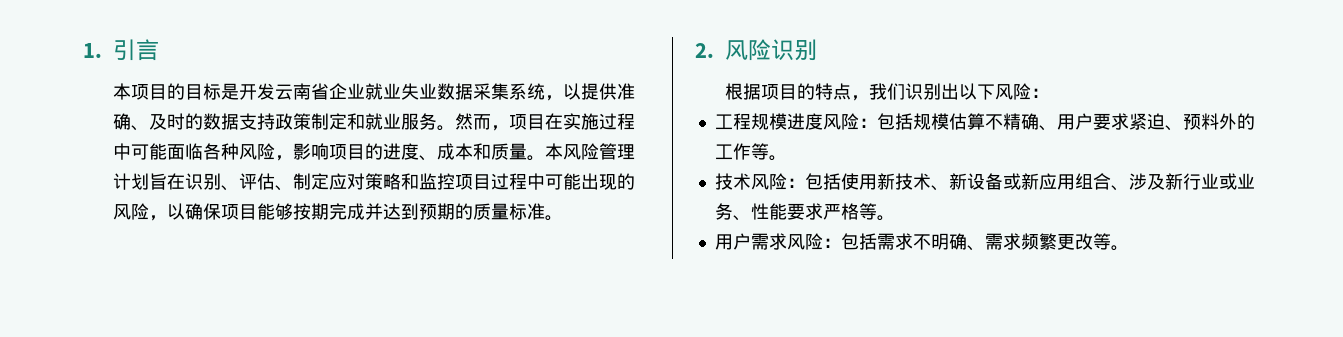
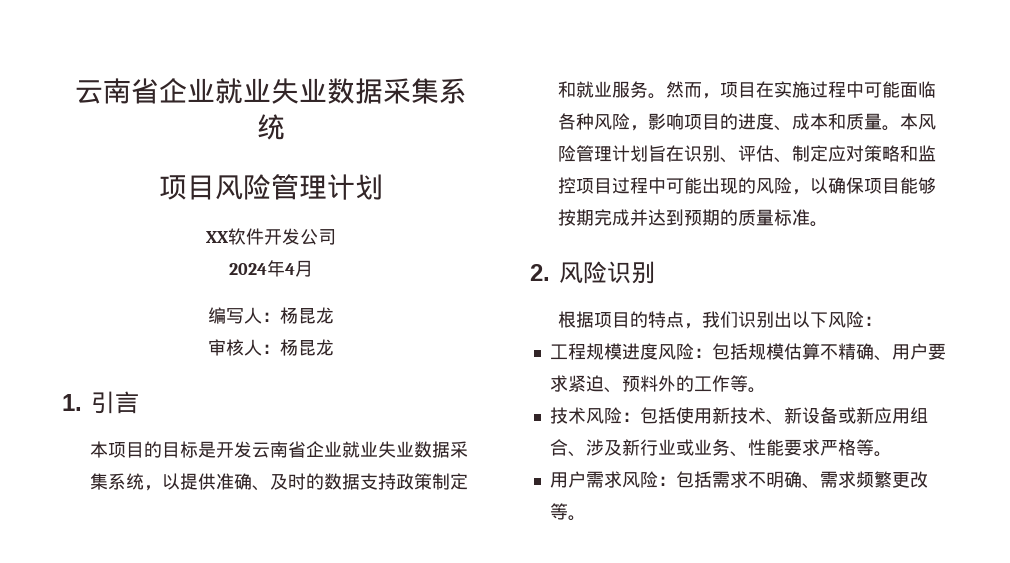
(83, 50) none -> [75,78,467,104] [257,114,285,140] [159,174,383,200] [206,228,336,245] [229,260,313,277] [208,307,334,324] [208,339,334,356] 云南省企业就业失业数据采集系统 // 项目风险管理计划 // XX软件开发公司 // 2024年4月 // 编写人：杨昆龙 // 审核人：杨昆龙 //

